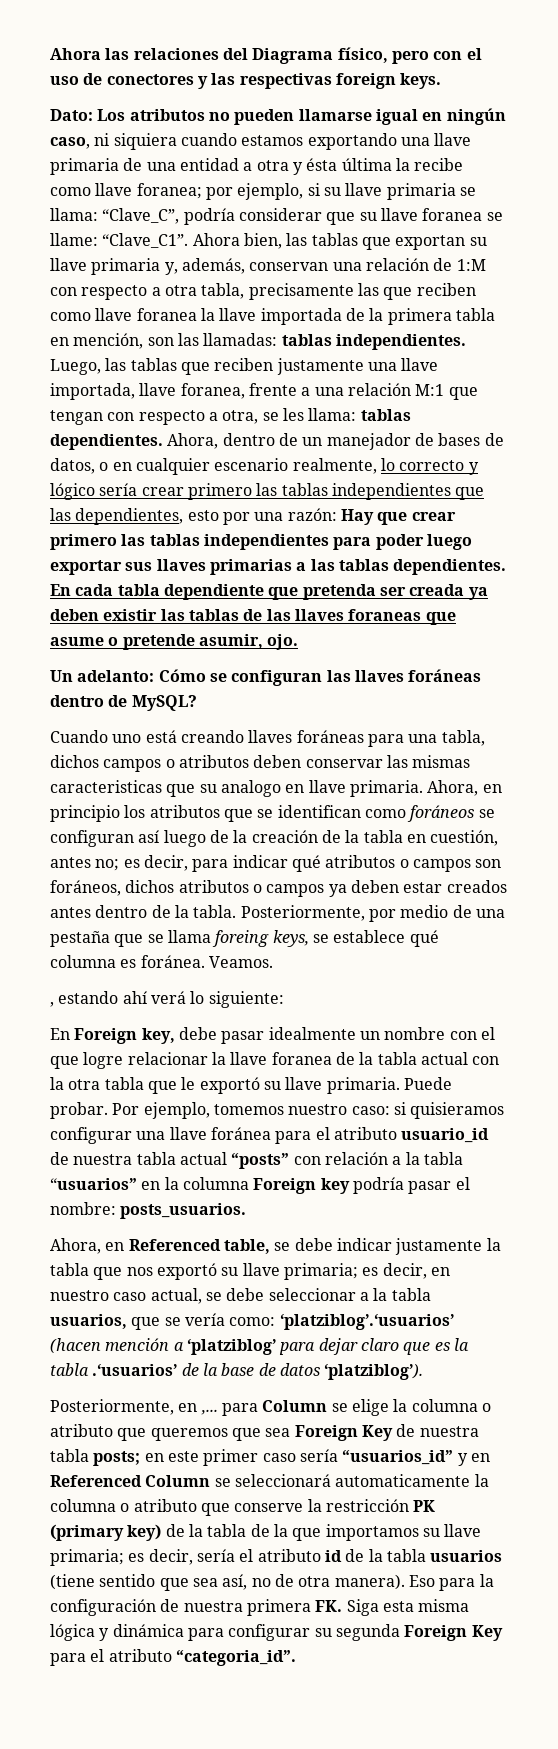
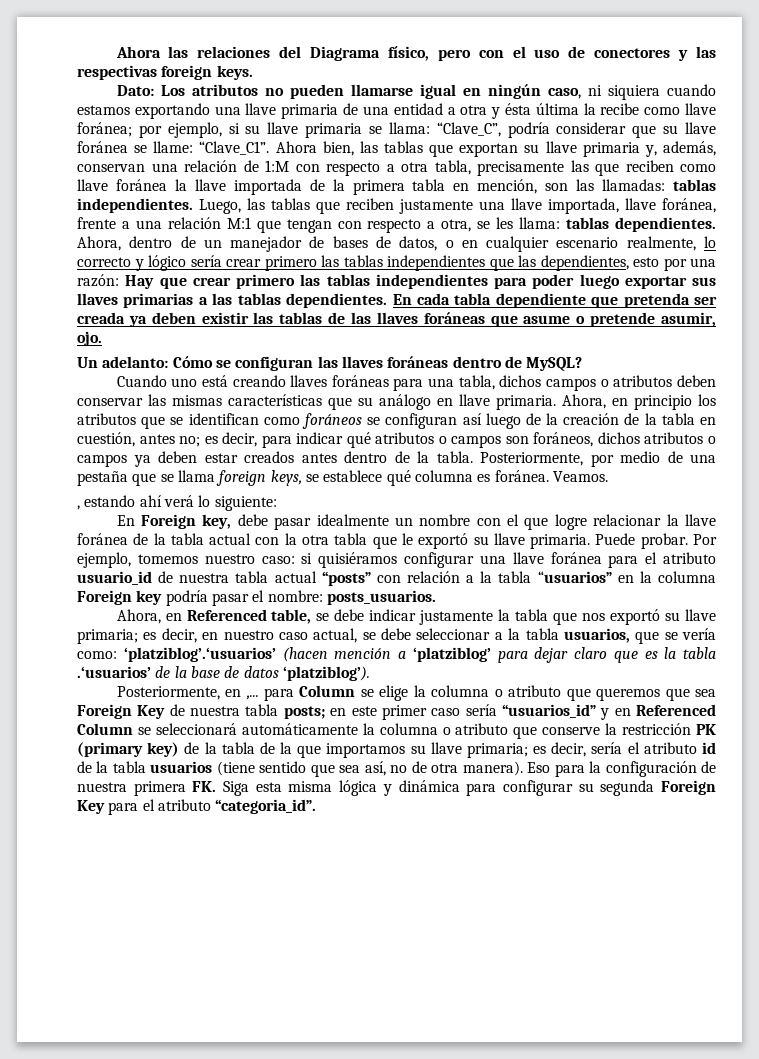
[136,183,202,199] foranea; -> [77,122,132,137] foránea;
[422,208,483,221] foranea -> [77,141,128,153] foránea
[136,308,197,321] foranea -> [115,179,167,191] foránea
[180,383,245,399] foranea, -> [662,198,716,213] foránea,
[348,609,422,621] foraneas -> [423,312,485,324] foráneas
[50,780,281,797] caracteristicas que su analogo -> [228,394,431,410] características que su análogo
[212,930,270,947] foreing -> [216,470,267,486] foreign
[271,1052,332,1065] foranea -> [77,533,128,545] foránea
[410,1102,505,1119] quisieramos -> [318,552,398,568] quisiéramos
[335,1474,471,1487] automaticamente -> [241,723,358,735] automáticamente

